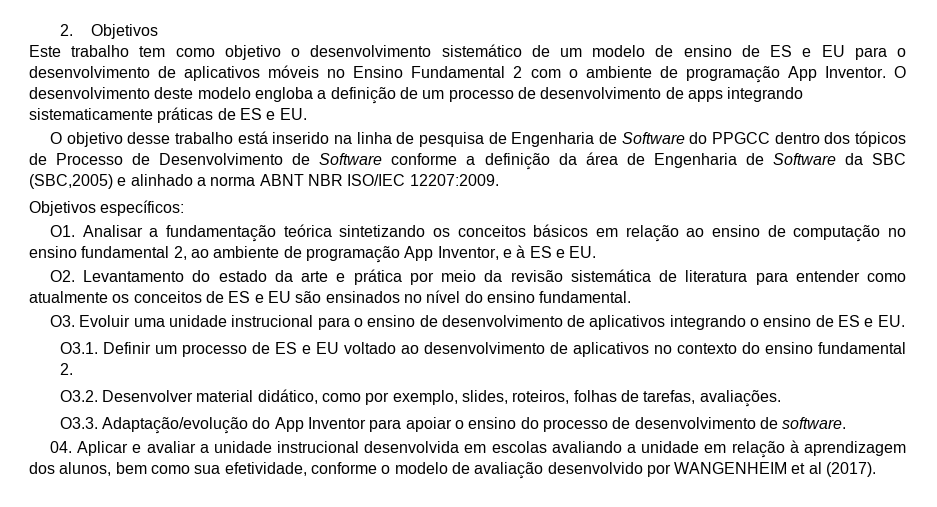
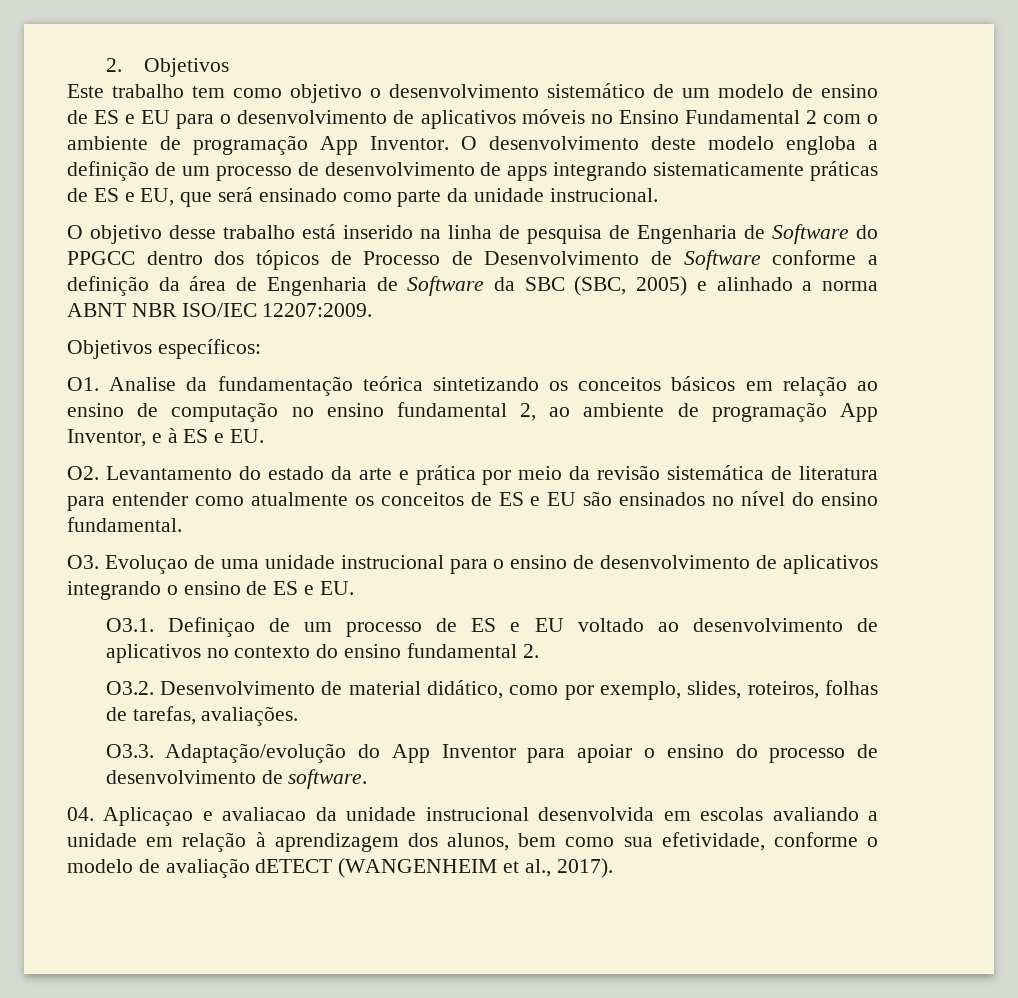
[279,108,307,120] EU. -> [140,187,658,207] EU, que será ensinado como parte da unidade instrucional.
[29,174,113,189] (SBC,2005) -> [574,276,688,296] (SBC, 2005)
[82,225,159,237] Analisar a -> [109,377,208,391] Analise da
[79,315,131,327] Evoluir -> [104,555,215,574] Evoluçao de
[102,342,151,354] Definir -> [167,617,290,637] Definiçao de
[102,390,194,402] Desenvolver -> [160,681,343,695] Desenvolvimento de
[77,441,209,456] Aplicar e avaliar a -> [103,807,337,826] Aplicaçao e avaliacao da
[547,462,877,477] desenvolvido por WANGENHEIM et al (2017). -> [255,858,613,878] dETECT (WANGENHEIM et al., 2017).

